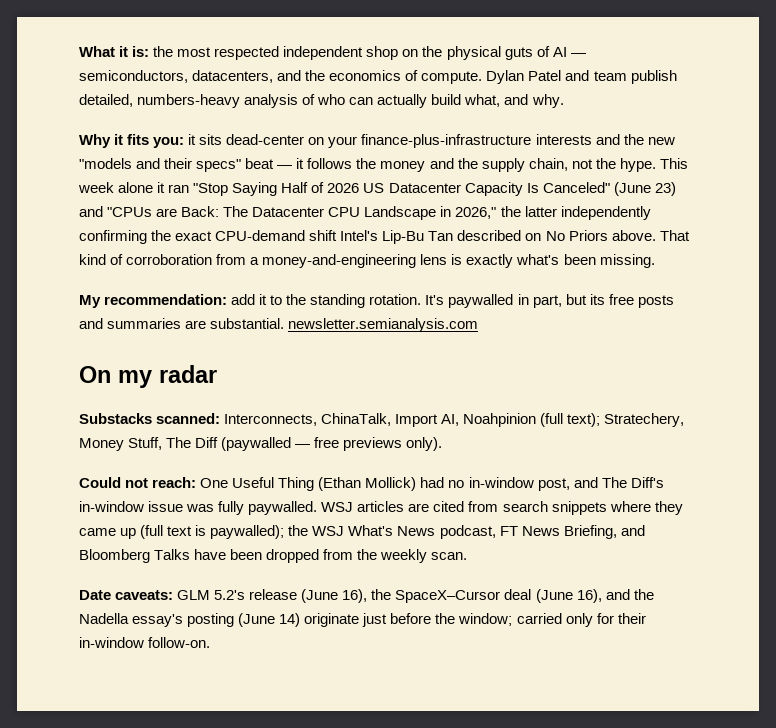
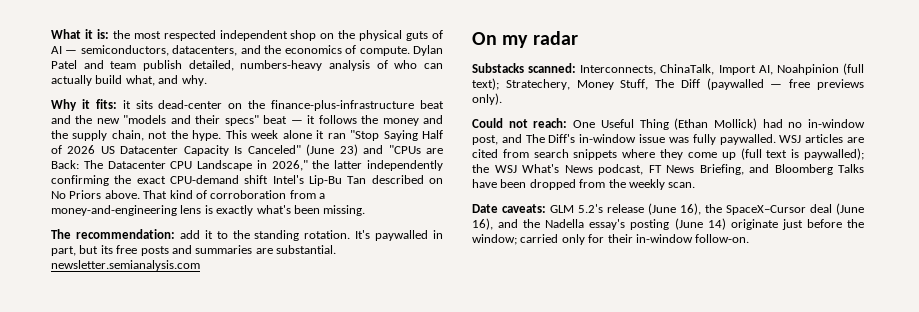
[127,134,185,148] fits you: -> [95,99,117,109] fits:
[328,134,592,148] your finance-plus-infrastructure interests -> [248,100,444,111] the finance-plus-infrastructure beat
[79,295,101,308] My -> [51,229,71,239] The
[79,528,116,536] came -> [687,152,717,158] come

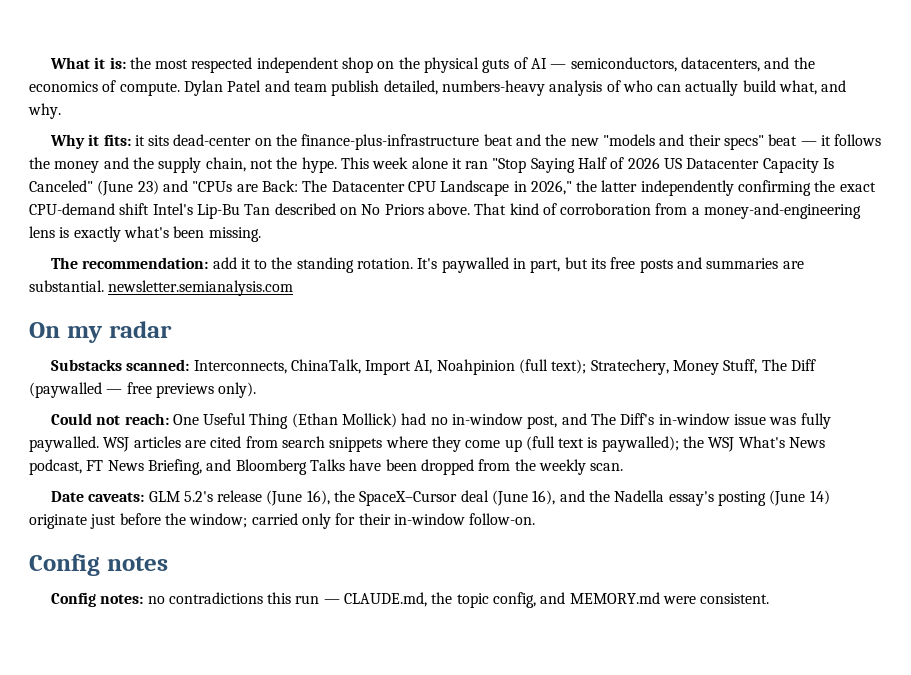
(750, 238) none -> [29,554,168,576] [50,592,770,608] // Config notes // Config notes: no contradictions this run — CLAUDE.md, the topic config, and MEMORY.md were consistent.

